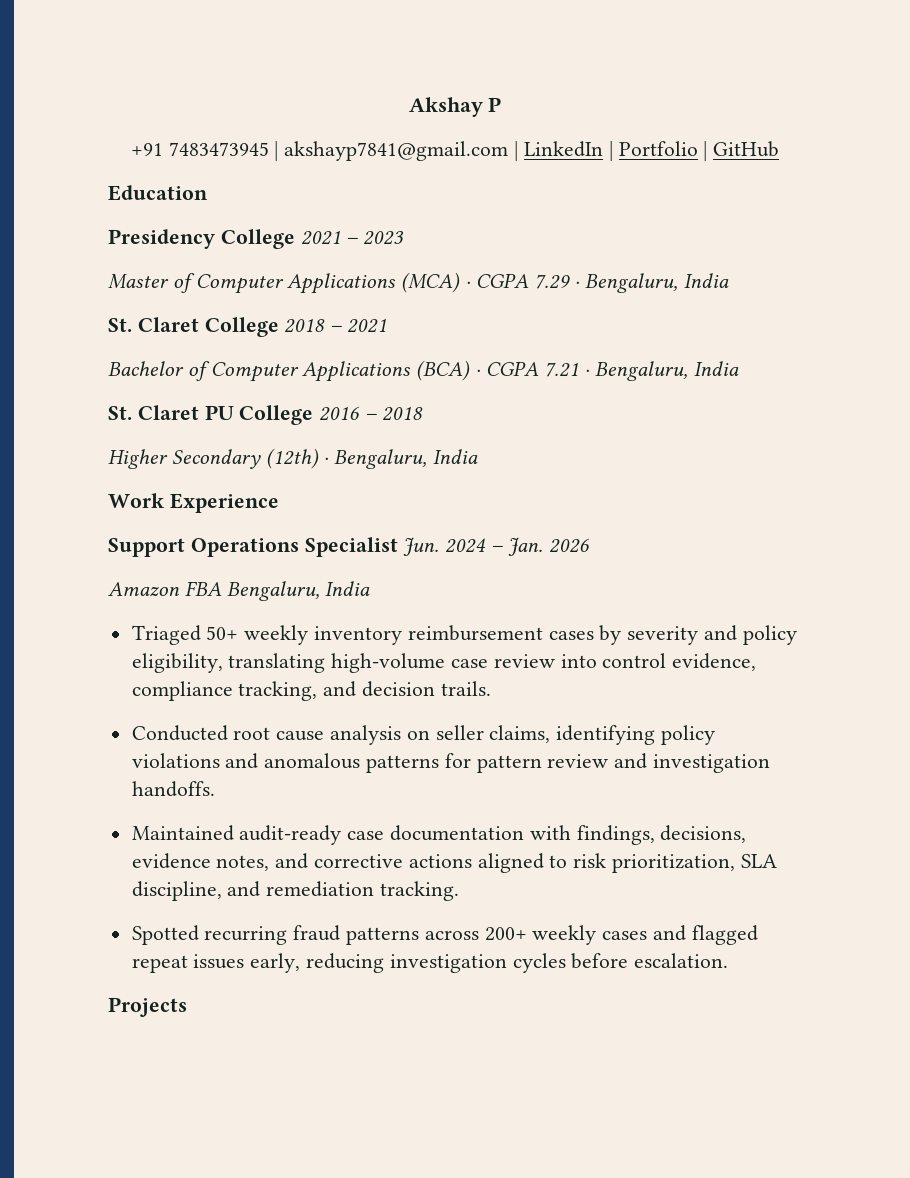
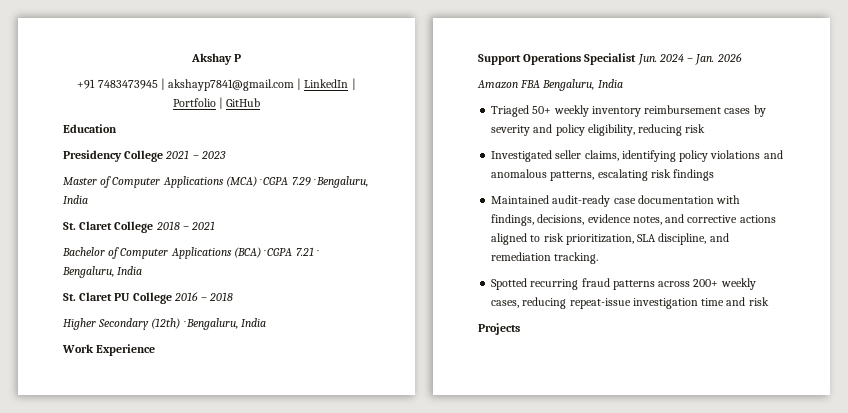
[228,653,757,673] [131,681,491,701] [131,725,430,745] translating high-volume case review into control evidence, compliance tracking, and decision trails. // Conducted root cause analysis on -> [638,124,706,136] [491,150,553,162] reducing risk // Investigated
[366,753,771,773] [131,781,215,797] patterns for pattern review and investigation handoffs. -> [550,169,715,181] patterns, escalating risk findings
[602,925,758,945] [131,953,729,973] cases and flagged repeat issues early, reducing investigation cycles before escalation. -> [491,297,769,309] cases, reducing repeat-issue investigation time and risk

